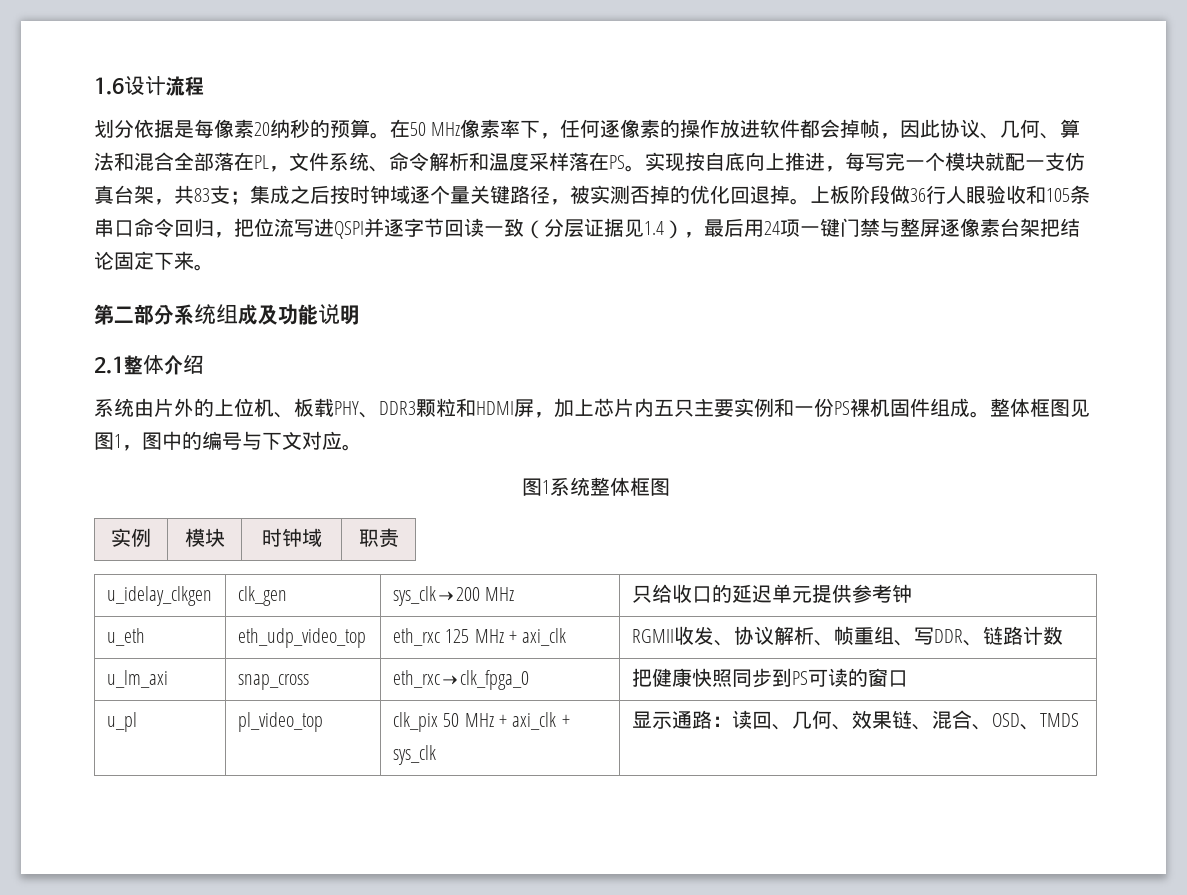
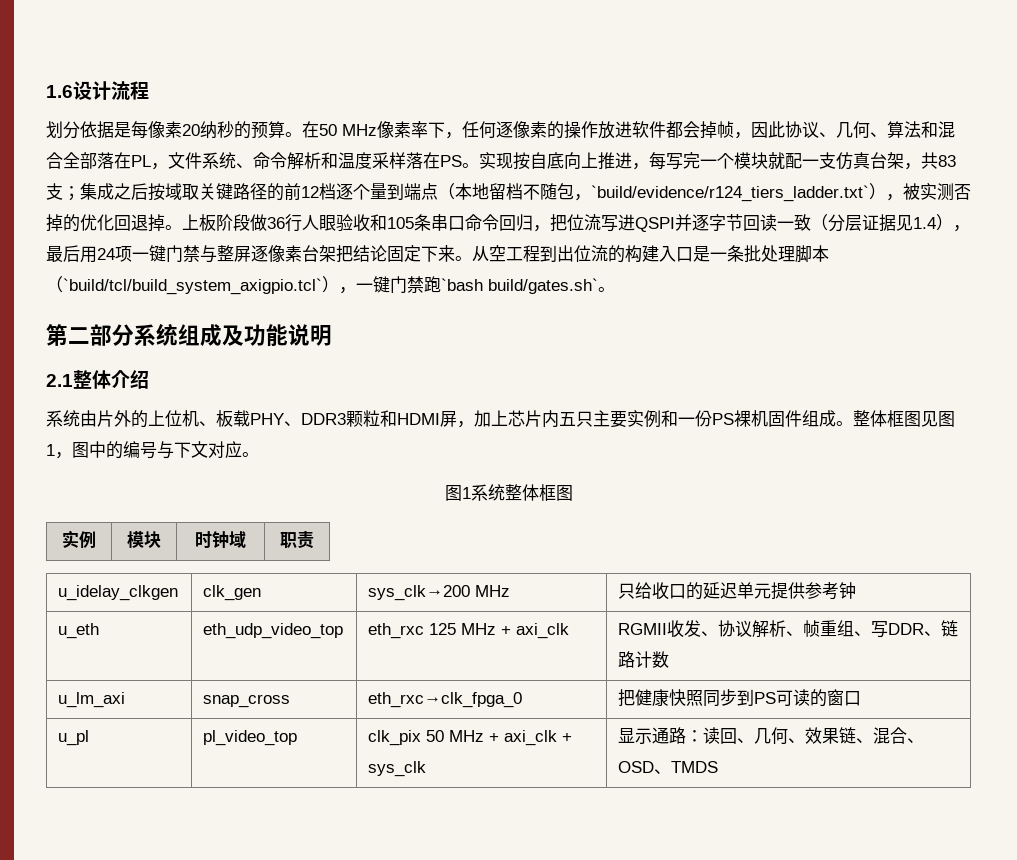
[350,185,550,204] 时钟域逐个量关键路径 -> [165,183,886,202] 域取关键路径的前12档逐个量到端点（本地留档不随包，`build/evidence/r124_tiers_ladder.txt`）
(214, 267) none -> [472,245,829,263] [46,276,615,295] 从空工程到出位流的构建入口是一条批处理脚本（`build/tcl/build_system_axigpio.tcl`），一键门禁跑`bash build/gates.sh`。

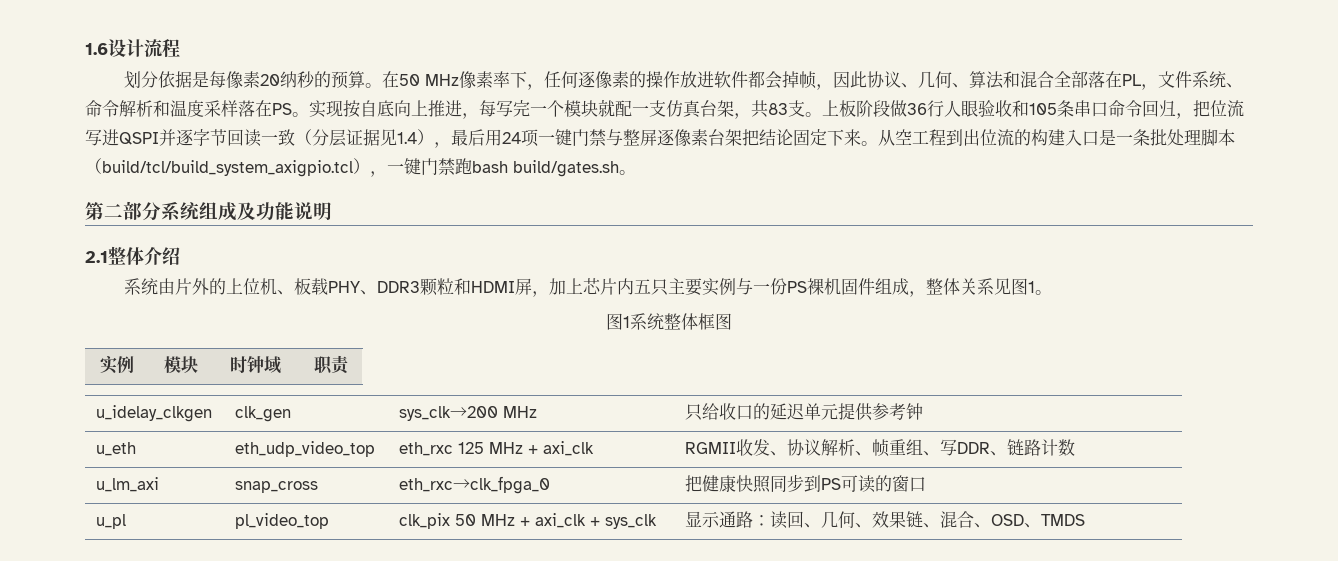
[63,183,971,202] [46,214,165,232] ；集成之后按域取关键路径的前12档逐个量到端点（本地留档不随包，`build/evidence/r124_tiers_ladder.txt`），被实测否掉的优化回退掉 -> (805, 108) none
[63,278,322,295] `build/tcl/build_system_axigpio.tcl` -> [102,160,353,177] build/tcl/build_system_axigpio.tcl
[441,278,598,294] `bash build/gates.sh` -> [472,160,619,177] bash build/gates.sh
[661,410,678,427] 和 -> [735,278,753,295] 与
[836,410,955,427] [46,441,242,459] 。整体框图见图1，图中的编号与下文对应 -> [908,278,1035,297] ，整体关系见图1

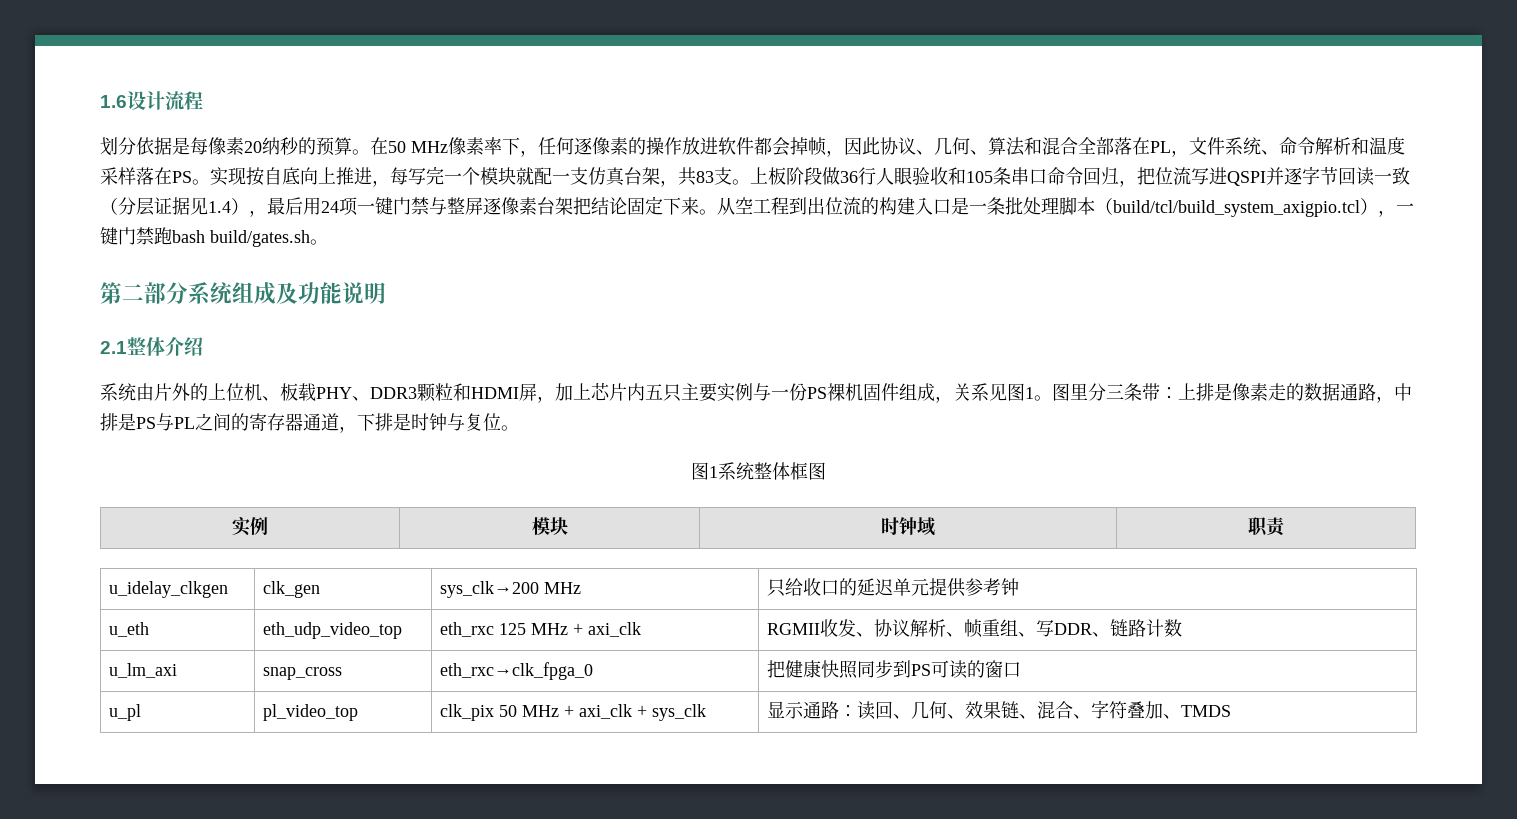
[925,278,960,295] 整体 -> (953, 399) none
(1052, 292) none -> [1052,383,1412,403] [100,413,519,433] 图里分三条带：上排是像素走的数据通路，中排是PS与PL之间的寄存器通道，下排是时钟与复位。
[991,514,1025,526] OSD -> [1091,700,1164,719] 字符叠加

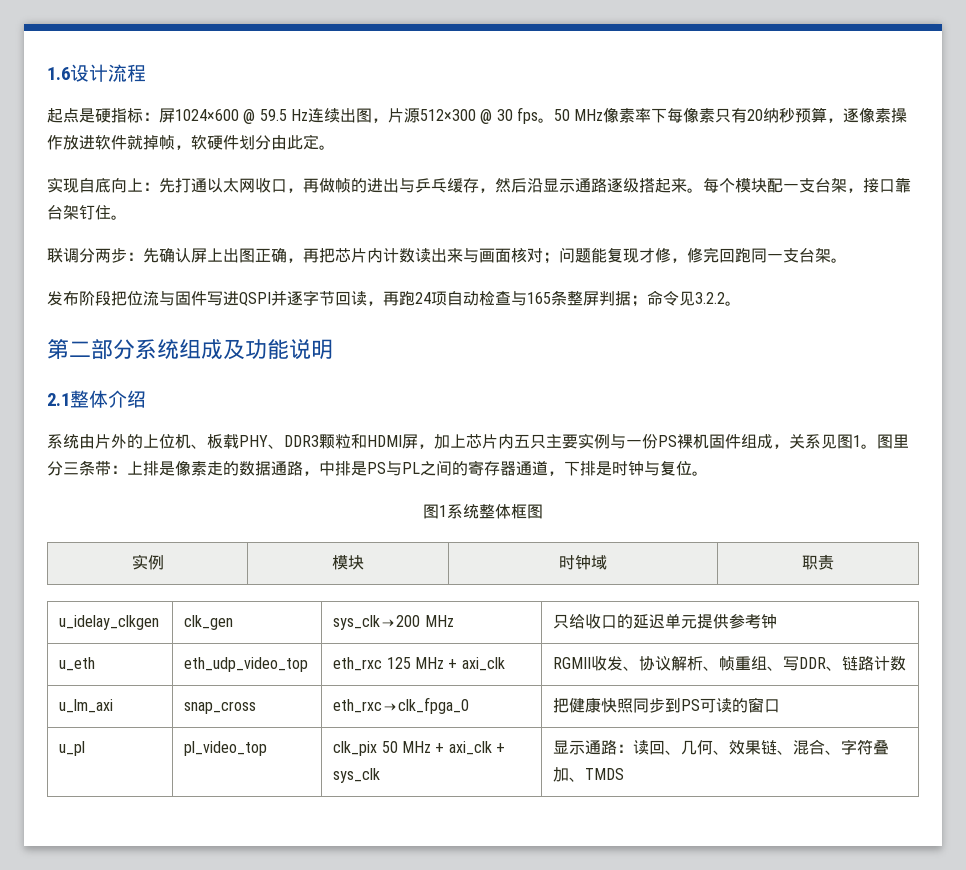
[100,137,1405,157] [100,167,264,186] 划分依据是每像素20纳秒的预算。在50 MHz像素率下，任何逐像素的操作放进软件都会掉帧，因此协议、几何、算法和混合全部落在PL，文件系统、命令解析和温度采样落在PS。实现按 -> [47,107,908,124] [47,134,335,150] [47,177,79,193] 起点是硬指标：屏1024×600 @ 59.5 Hz连续出图，片源512×300 @ 30 fps。50 MHz像素率下每像素只有20纳秒预算，逐像素操作放进软件就掉帧，软硬件划分由此定。 // 实现
[336,166,1191,187] 推进，每写完一个模块就配一支仿真台架，共83支。上板阶段做36行人眼验收和105条串口命令回归，把位流 -> [143,178,911,193] [47,205,127,220] [47,247,847,264] [47,290,207,306] ：先打通以太网收口，再做帧的进出与乒乓缓存，然后沿显示通路逐级搭起来。每个模块配一支台架，接口靠台架钉住。 // 联调分两步：先确认屏上出图正确，再把芯片内计数读出来与画面核对；问题能复现才修，修完回跑同一支台架。 // 发布阶段把位流与固件
[1374,167,1410,185] [100,196,1414,217] [100,227,310,247] 一致（分层证据见1.4），最后用24项一键门禁与整屏逐像素台架把结论固定下来。从空工程到出位流的构建入口是一条批处理脚本（build/tcl/build_system_axigpio.tcl），一键门禁跑bash build/gates.sh -> [367,290,725,307] ，再跑24项自动检查与165条整屏判据；命令见3.2.2

